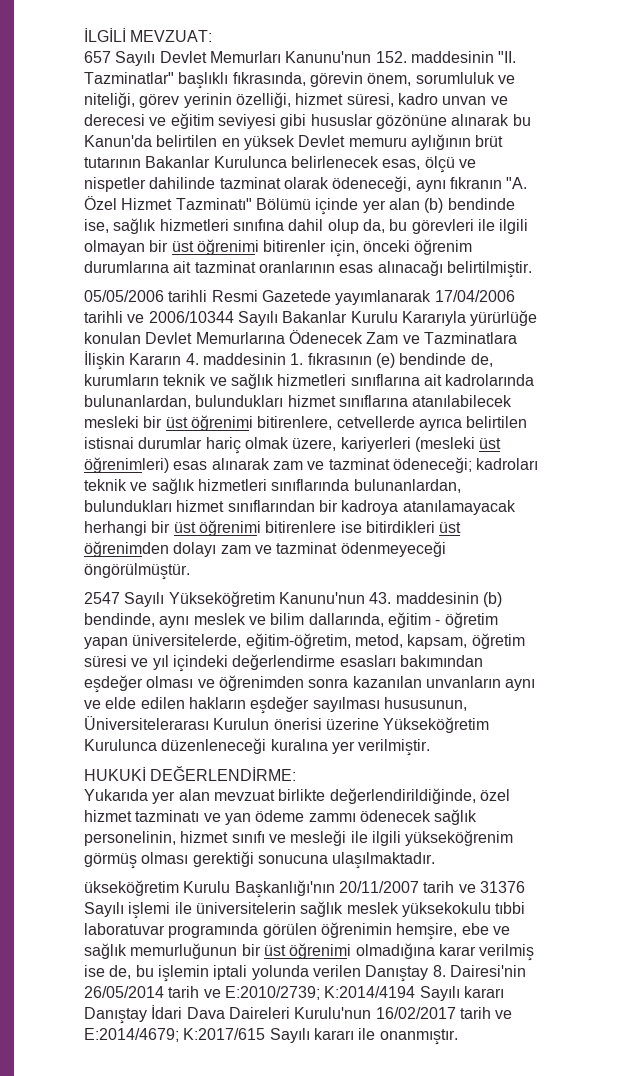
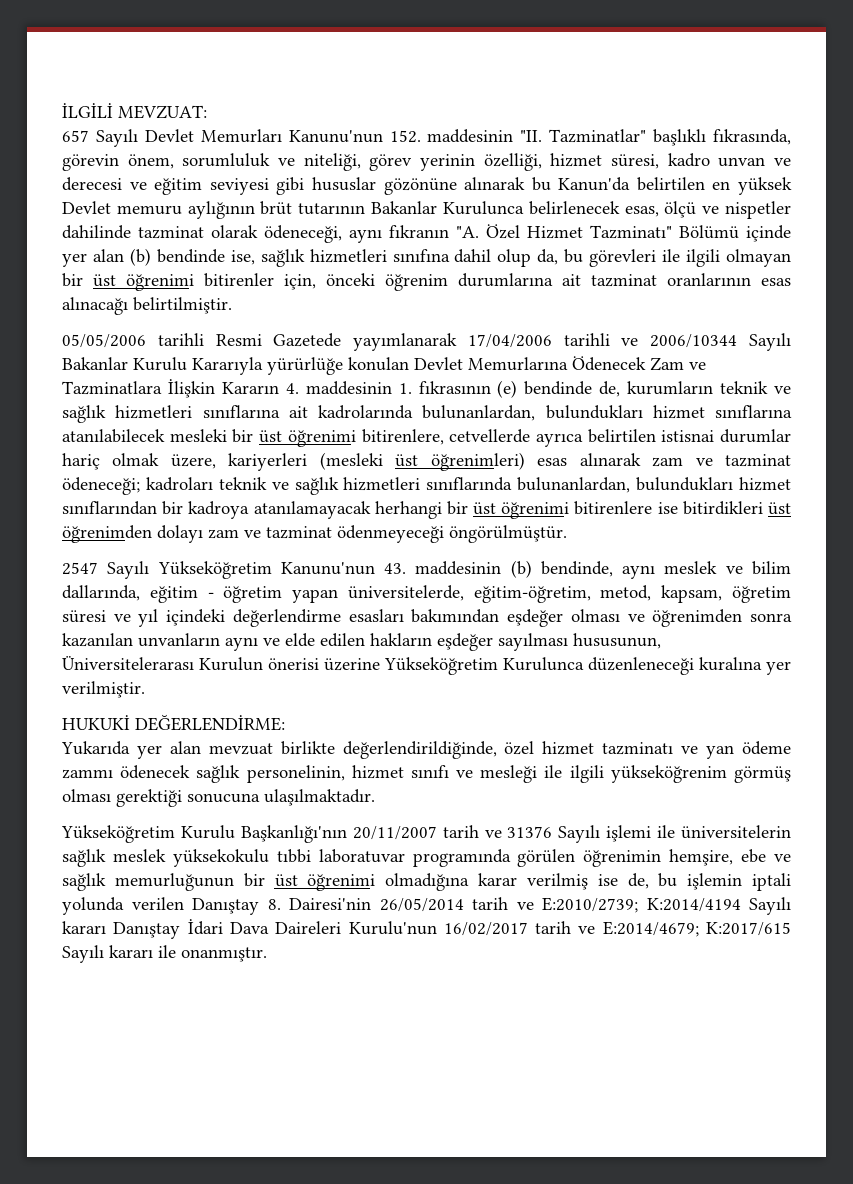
[84,880,179,896] ükseköğretim -> [61,825,175,843] Yükseköğretim

